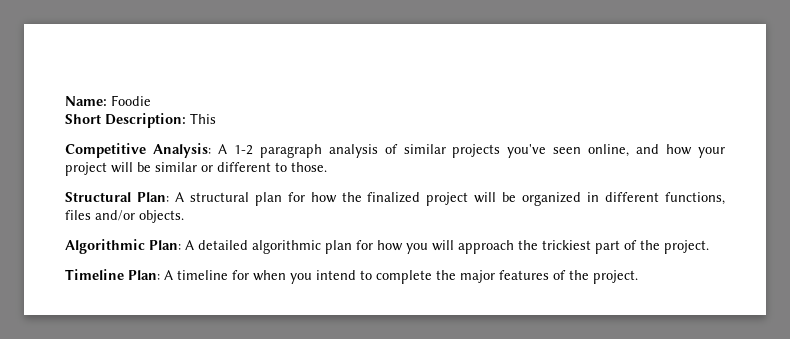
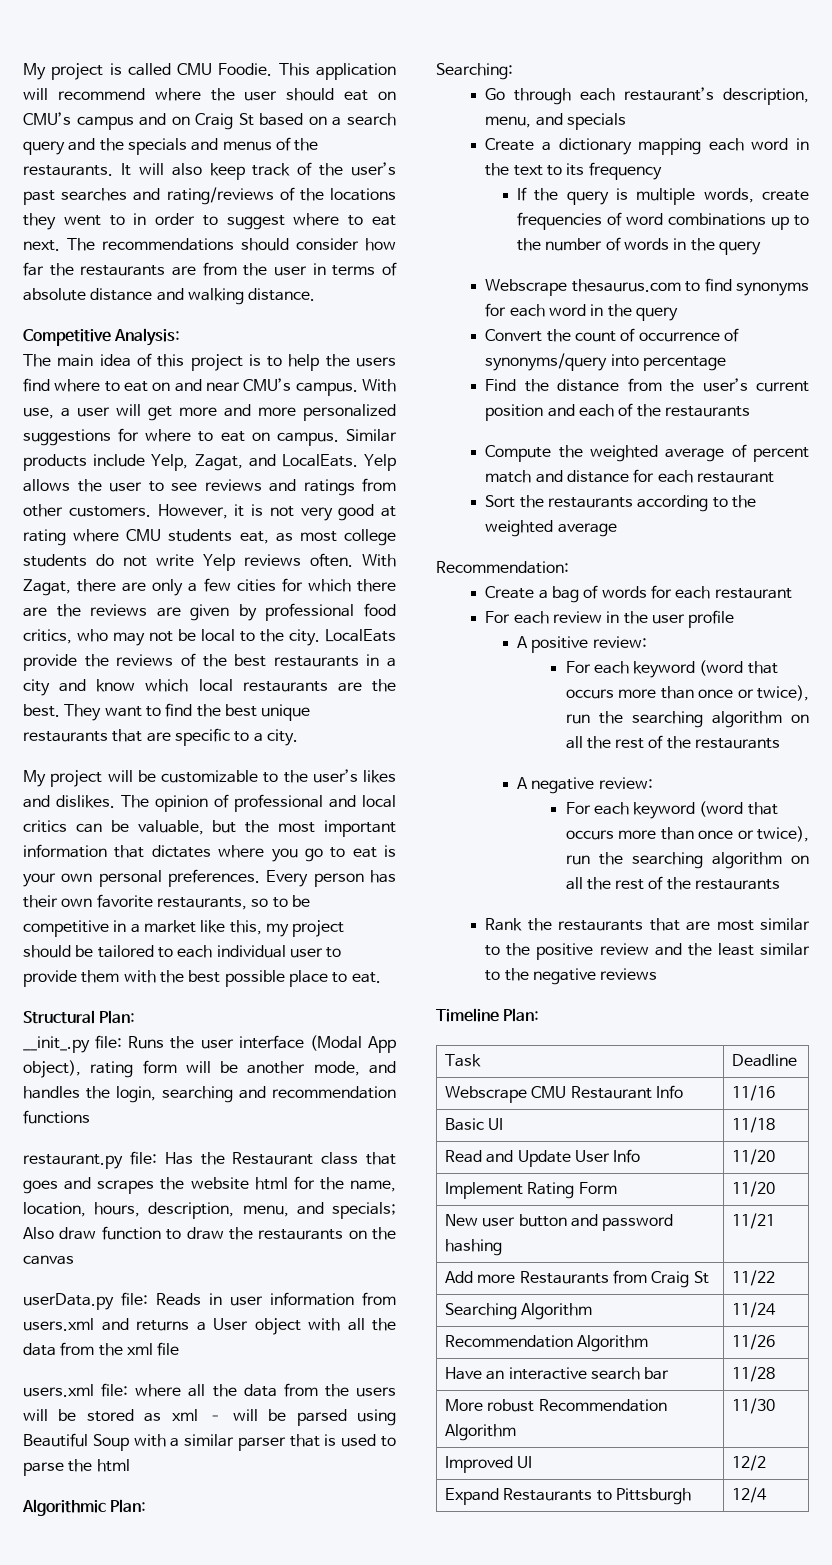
[65,95,151,106] [65,113,216,128] [65,143,726,158] [65,162,327,176] [65,192,725,206] [65,210,184,223] [65,239,709,254] [65,269,638,284] Name: Foodie // Short Description: This // Competitive Analysis: A 1-2 paragraph analysis of similar projects you've seen online, and how your project will be similar or different to those. // Structural Plan: A structural plan for how the finalized project will be organized in different functions, files and/or objects. // Algorithmic Plan: A detailed algorithmic plan for how you will approach the trickiest part of the project. // Timeline Plan: A timeline for when you intend to complete the major features of the project. -> [23,63,396,80] [23,88,396,101] [23,112,396,130] [23,137,319,155] [23,162,396,180] [23,187,397,205] [23,213,396,230] [23,238,396,251] [23,262,398,276] [23,288,316,305] [23,328,181,346] [23,353,397,371] [23,378,396,396] [23,404,396,421] [23,428,397,446] [23,454,397,471] [23,478,396,496] [23,504,396,521] [23,529,396,546] [23,553,396,571] [23,578,396,596] [23,603,396,621] [23,629,396,646] [23,653,396,671] [23,679,396,696] [23,703,311,721] [23,728,298,746] [23,769,396,787] [23,794,396,812] [23,820,396,837] [23,844,396,862] [23,869,396,887] [23,894,310,910] [23,920,345,937] [23,945,342,958] [23,970,381,987] [23,1010,136,1024] [23,1035,396,1053] [23,1060,396,1078] [23,1086,396,1103] [23,1110,90,1124] [23,1151,396,1169] [23,1176,396,1194] [23,1202,396,1219] [23,1226,396,1240] [23,1255,74,1265] [23,1292,396,1310] [23,1318,396,1335] [23,1342,180,1356] [23,1383,396,1397] [23,1409,397,1426] [23,1433,396,1451] [23,1459,130,1476] [22,1499,147,1516] [436,63,513,80] [485,87,809,105] [485,113,626,130] [485,138,809,155] [485,162,662,180] [516,187,809,205] [516,212,809,230] [516,237,761,255] [485,278,809,296] [485,303,678,321] [485,328,739,342] [485,353,726,371] [485,378,809,392] [485,403,750,421] [485,444,809,462] [485,469,774,483] [485,495,756,512] [485,520,617,537] [436,561,569,574] [485,585,792,603] [485,610,735,628] [516,636,647,653] [565,660,778,678] [565,685,809,701] [565,711,809,728] [565,735,781,749] [516,777,653,794] [565,801,778,819] [565,826,809,842] [565,852,809,869] [565,876,781,890] [485,918,810,931] [485,943,810,960] [485,968,658,985] [436,1008,540,1022] [445,1054,482,1067] [732,1054,798,1067] [445,1085,684,1103] [732,1085,776,1101] [445,1118,504,1131] [732,1117,776,1133] [445,1149,641,1167] [732,1149,776,1165] [445,1182,617,1199] [732,1181,776,1197] [445,1214,674,1231] [445,1239,503,1256] [732,1213,776,1229] [445,1270,709,1288] [732,1270,776,1286] [445,1303,593,1320] [732,1302,777,1318] [445,1335,649,1352] [732,1334,776,1350] [445,1367,670,1380] [732,1366,776,1382] [445,1399,667,1412] [445,1424,517,1441] [732,1398,776,1414] [445,1456,533,1473] [732,1455,767,1471] [445,1488,692,1505] [732,1487,768,1503] My project is called CMU Foodie. This application will recommend where the user should eat on CMU’s campus and on Craig St based on a search query and the specials and menus of the restaurants. It will also keep track of the user’s past searches and rating/reviews of the locations they went to in order to suggest where to eat next. The recommendations should consider how far the restaurants are from the user in terms of absolute distance and walking distance. // Competitive Analysis: // The main idea of this project is to help the users find where to eat on and near CMU’s campus. With use, a user will get more and more personalized suggestions for where to eat on campus. Similar products include Yelp, Zagat, and LocalEats. Yelp allows the user to see reviews and ratings from other customers. However, it is not very good at rating where CMU students eat, as most college students do not write Yelp reviews often. With Zagat, there are only a few cities for which there are the reviews are given by professional food critics, who may not be local to the city. LocalEats provide the reviews of the best restaurants in a city and know which local restaurants are the best. They want to find the best unique restaurants that are specific to a city. // My project will be customizable to the user’s likes and dislikes. The opinion of professional and local critics can be valuable, but the most important information that dictates where you go to eat is your own personal preferences. Every person has their own favorite restaurants, so to be competitive in a market like this, my project should be tailored to each individual user to provide them with the best possible place to eat. // Structural Plan: // __init_.py file: Runs the user interface (Modal App object), rating form will be another mode, and handles the login, searching and recommendation functions // restaurant.py file: Has the Restaurant class that goes and scrapes the website html for the name, location, hours, description, menu, and specials; Also draw function to draw the restaurants on the canvas // userData.py file: Reads in user information from users.xml and returns a User object with all the data from the xml file // users.xml file: where all the data from the users will be stored as xml – will be parsed using Beautiful Soup with a similar parser that is used to parse the html // Algorithmic Plan: // Searching: // Go through each restaurant’s description, menu, and specials // Create a dictionary mapping each word in the text to its frequency // If the query is multiple words, create frequencies of word combinations up to the number of words in the query // Webscrape thesaurus.com to find synonyms for each word in the query // Convert the count of occurrence of synonyms/query into percentage // Find the distance from the user’s current position and each of the restaurants // Compute the weighted average of percent match and distance for each restaurant // Sort the restaurants according to the weighted average // Recommendation: // Create a bag of words for each restaurant // For each review in the user profile // A positive review: // For each keyword (word that occurs more than once or twice), run the searching algorithm on all the rest of the restaurants // A negative review: // For each keyword (word that occurs more than once or twice), run the searching algorithm on all the rest of the restaurants // Rank the restaurants that are most similar to the positive review and the least similar to the negative reviews // Timeline Plan: // Task | Deadline // Webscrape CMU Restaurant Info | 11/16 // Basic UI | 11/18 // Read and Update User Info | 11/20 // Implement Rating Form | 11/20 // New user button and password hashing | 11/21 // Add more Restaurants from Craig St | 11/22 // Searching Algorithm | 11/24 // Recommendation Algorithm | 11/26 // Have an interactive search bar | 11/28 // More robust Recommendation Algorithm | 11/30 // Improved UI | 12/2 // Expand Restaurants to Pittsburgh | 12/4

